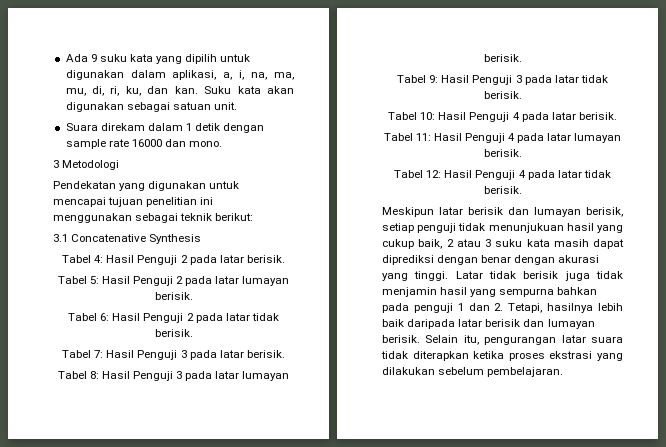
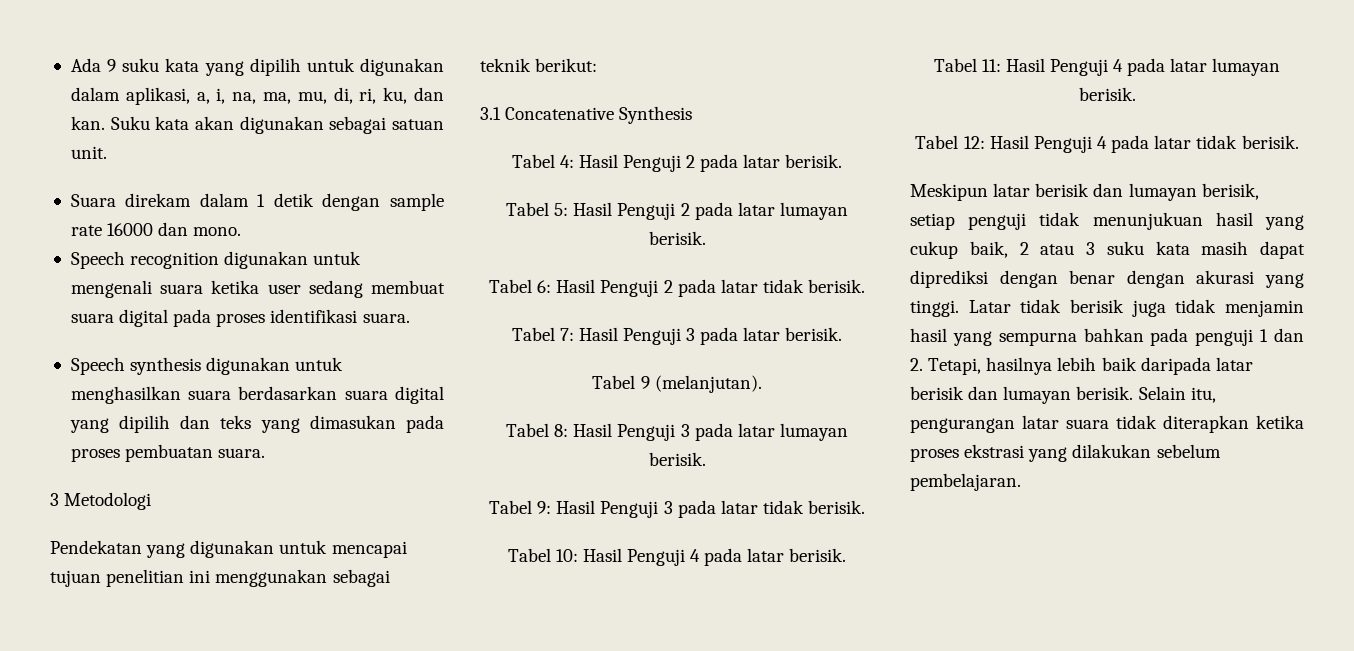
(223, 144) none -> [70,251,362,269] [70,280,446,298] [70,309,410,327] [70,357,344,375] [70,386,445,404] [69,415,444,433] [70,444,266,462] // Speech recognition digunakan untuk mengenali suara ketika user sedang membuat suara digital pada proses identifikasi suara. // Speech synthesis digunakan untuk menghasilkan suara berdasarkan suara digital yang dipilih dan teks yang dimasukan pada proses pembuatan suara.
(285, 354) none -> [592,375,762,393] // Tabel 9 (melanjutan).

